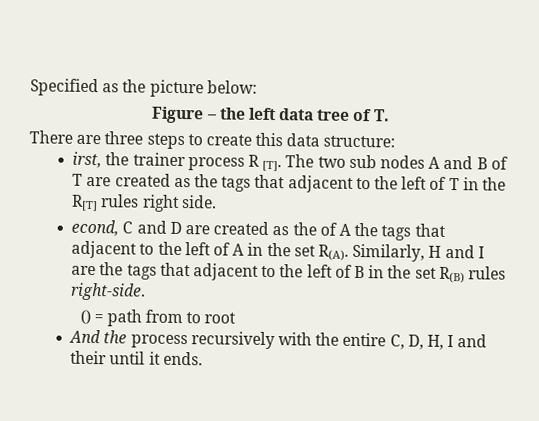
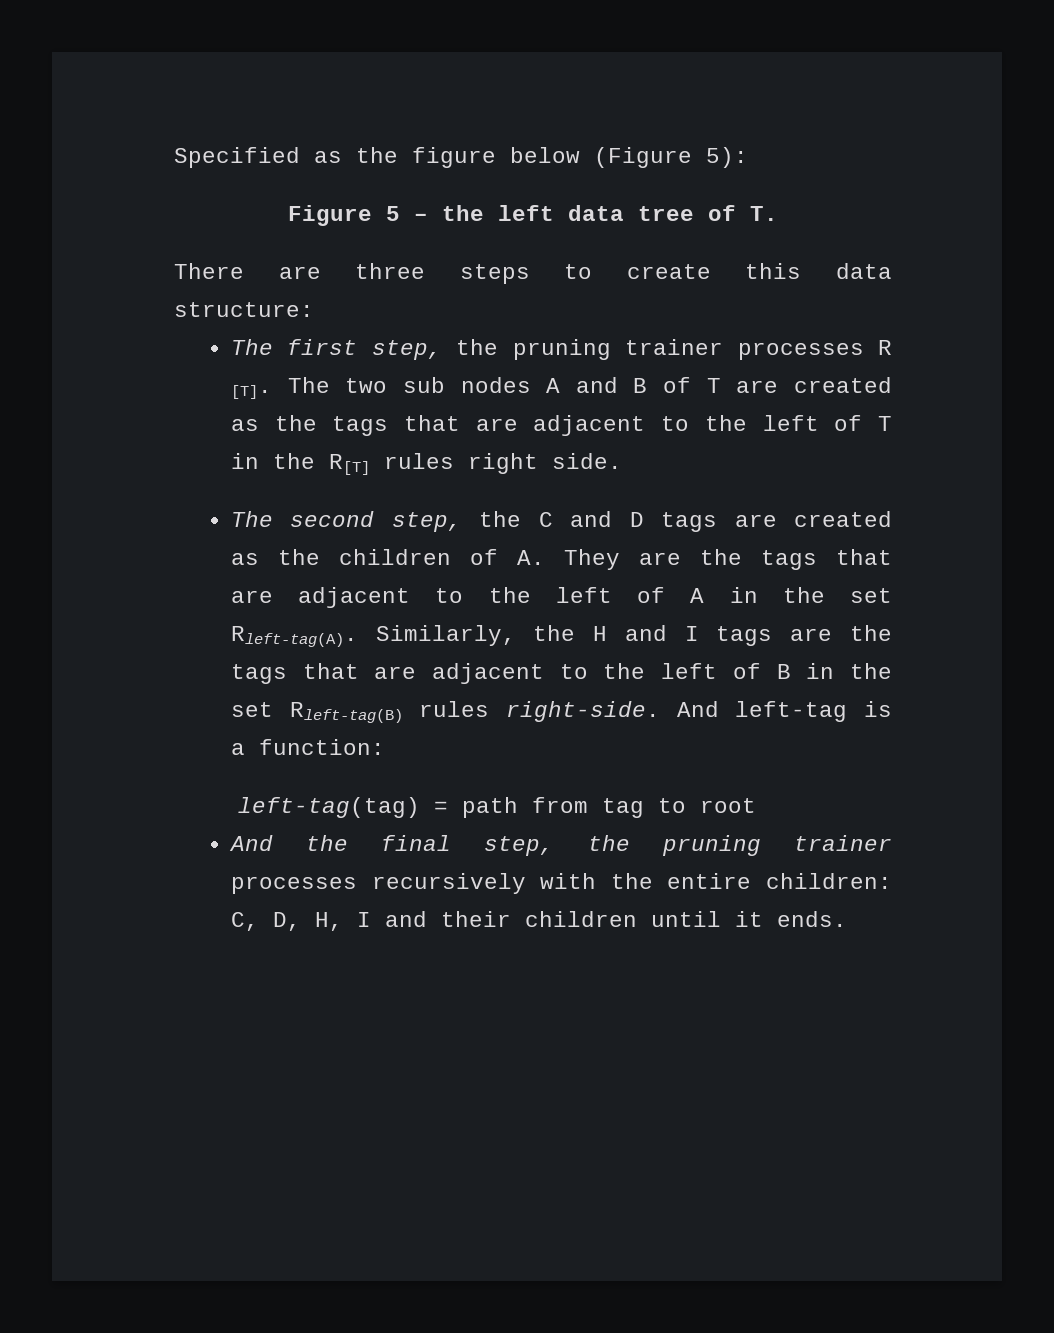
[149,79,257,98] picture below: -> [412,147,748,168] figure below (Figure 5):
(205, 115) none -> [386,206,400,221] 5
[72,151,245,171] irst, the trainer process -> [230,339,864,360] The first step, the pruning trainer processes
(286, 181) none -> [475,418,518,431] are
[71,219,120,237] econd, -> [230,511,522,532] The second step, the
[185,221,446,241] are created as the of A the tags that -> [661,511,892,532] [230,549,892,570] [230,590,273,603] tags are created as the children of A. They are the tags that are
[317,243,426,262] R(A). Similarly, -> [230,625,576,647] Rleft-tag(A). Similarly, the
[71,262,191,280] are the tags that -> [716,625,892,646] [230,663,417,684] tags are the tags that are
[438,266,465,284] R(B) -> [289,702,403,723] Rleft-tag(B)
[79,309,91,325] // () -> [676,701,893,722] [230,739,385,755] [238,797,421,818] And left-tag is a function: // left-tag(tag)
(184, 316) none -> [602,798,645,818] tag
[130,334,188,349] process -> [381,835,893,856] [230,876,357,894] final step, the pruning trainer processes
(387, 339) none -> [765,873,892,889] children:
(108, 357) none -> [524,911,637,927] children

